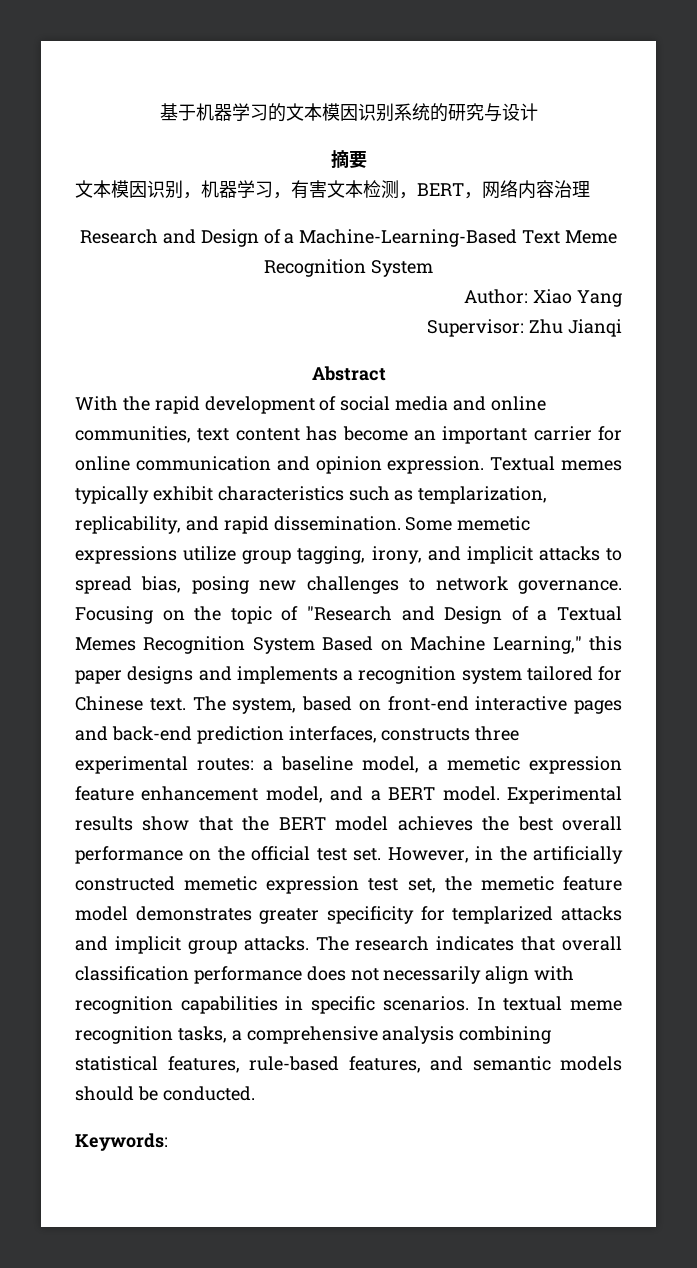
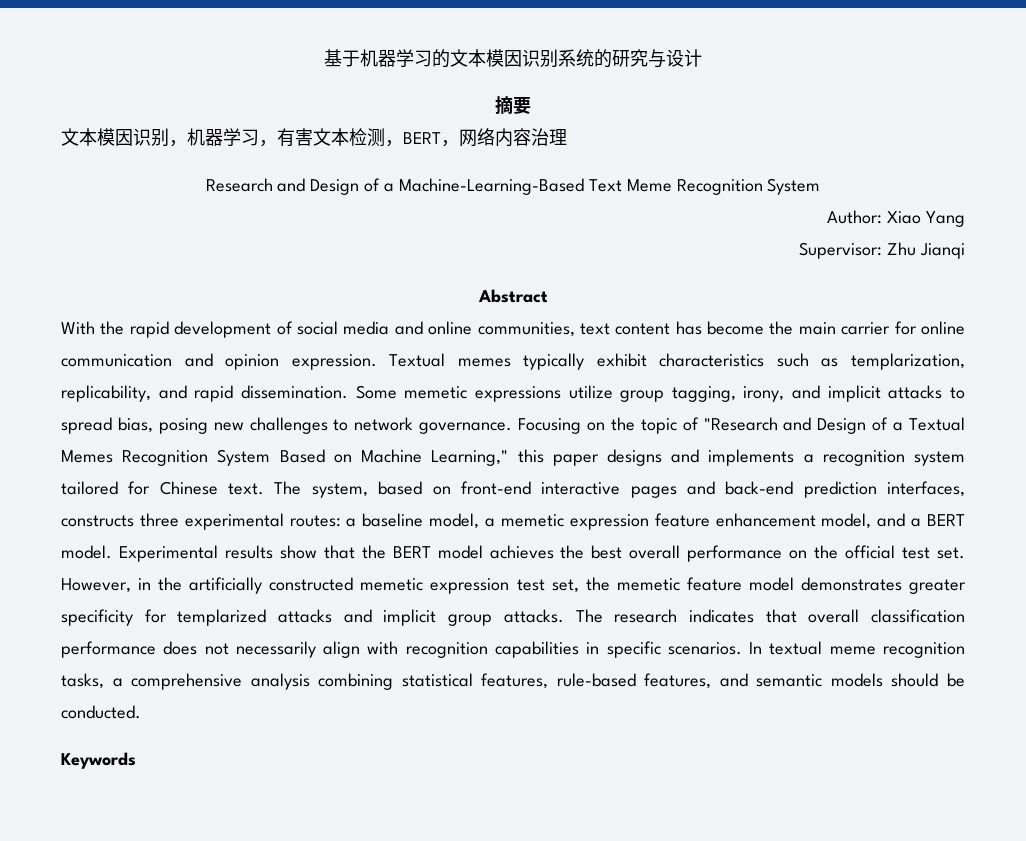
[413,426,528,444] an important -> [769,321,836,335] the main
[75,1133,168,1151] Keywords: -> [61,752,136,769] Keywords

